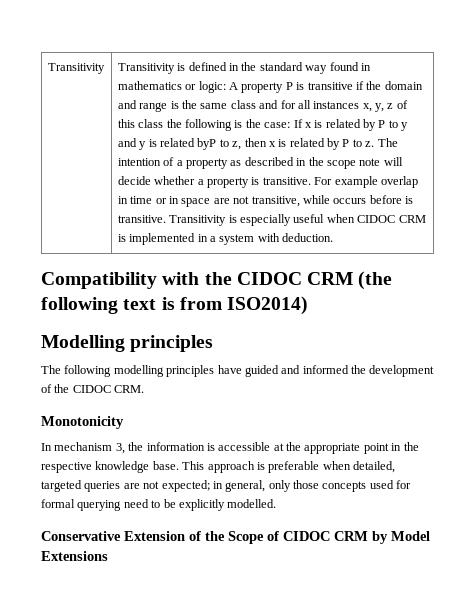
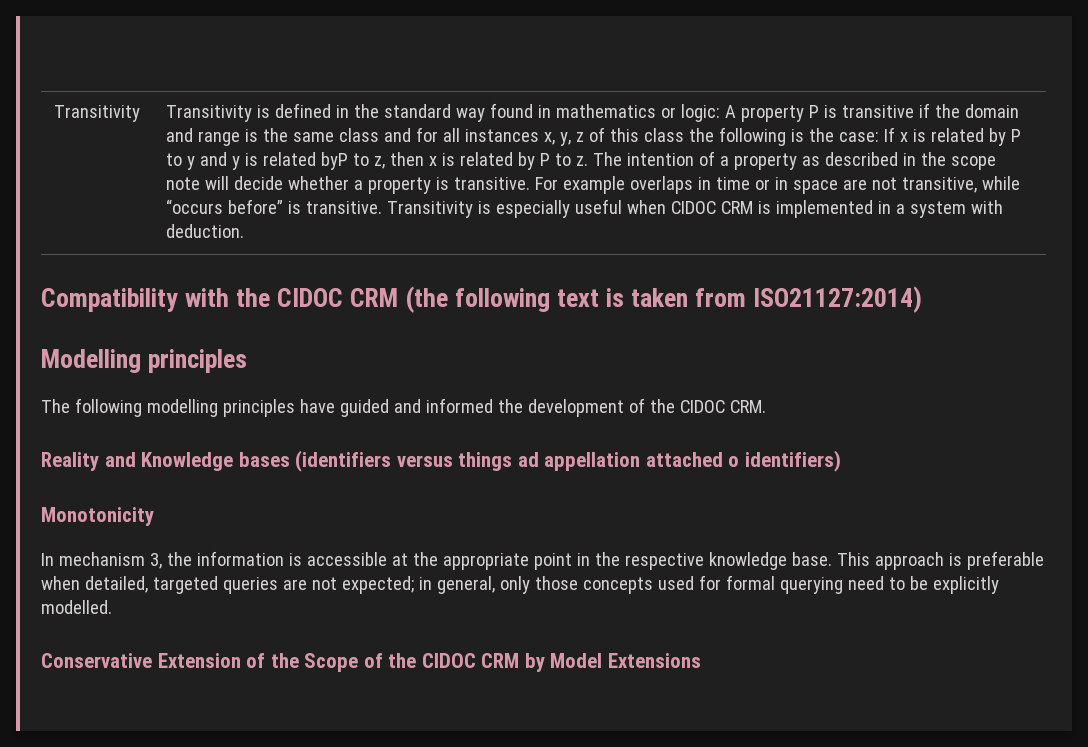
[380,176,418,188] overlap -> [629,176,693,194] overlaps
[333,195,402,204] occurs before -> [165,199,283,214] “occurs before”
[179,296,309,315] from ISO2014) -> [631,286,923,313] taken from ISO21127:2014)
(145, 389) none -> [41,450,841,472] // Reality and Knowledge bases (identifiers versus things ad appellation attached o identifiers)
(279, 536) none -> [388,653,417,668] the

